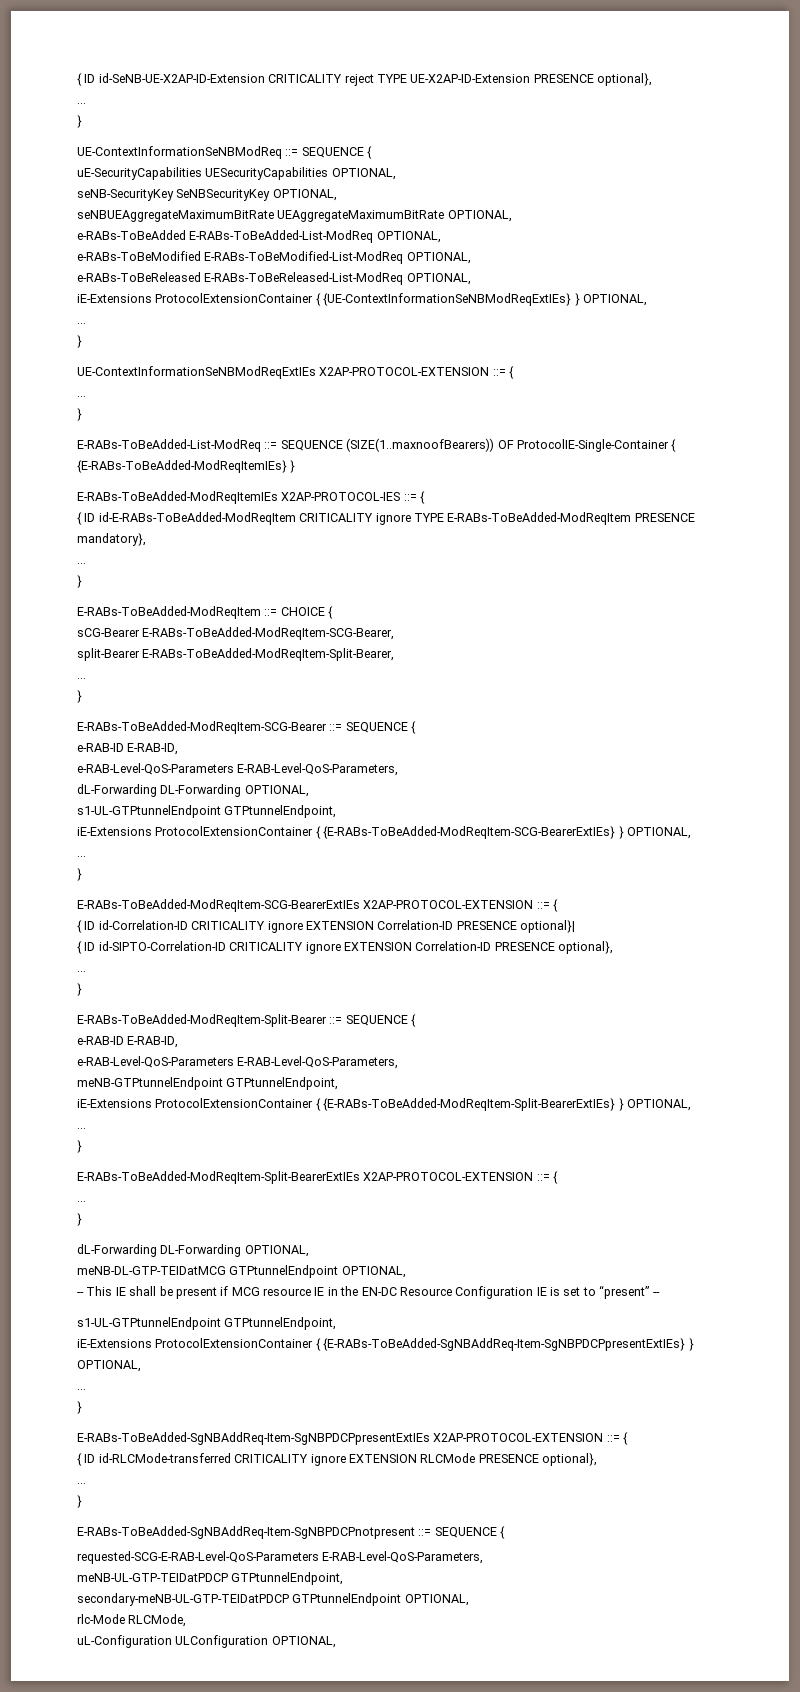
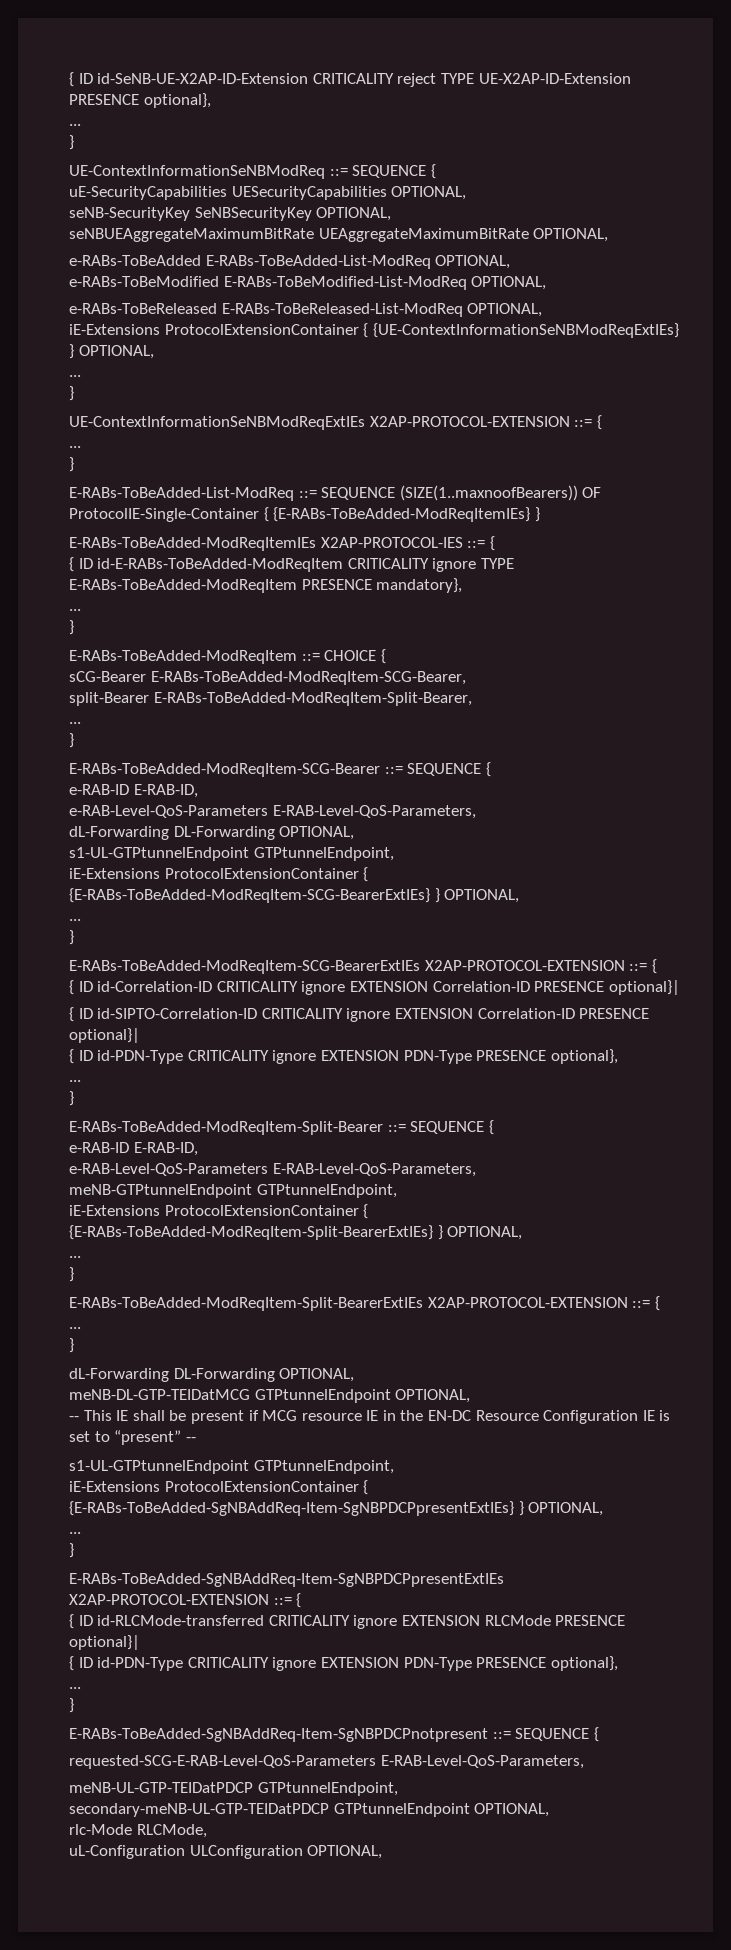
(555, 946) none -> [69,1028,140,1043] [69,1049,547,1064] optional}| // { ID id-PDN-Type CRITICALITY ignore EXTENSION PDN-Type PRESENCE
(539, 1458) none -> [69,1635,140,1650] [69,1656,547,1671] optional}| // { ID id-PDN-Type CRITICALITY ignore EXTENSION PDN-Type PRESENCE

